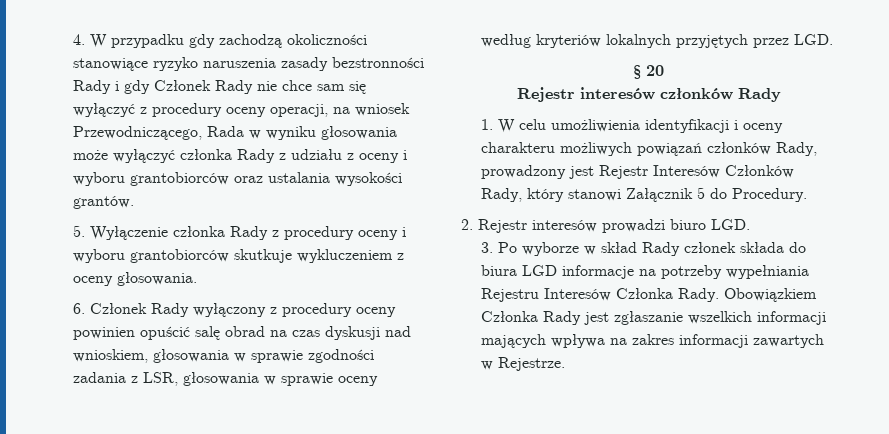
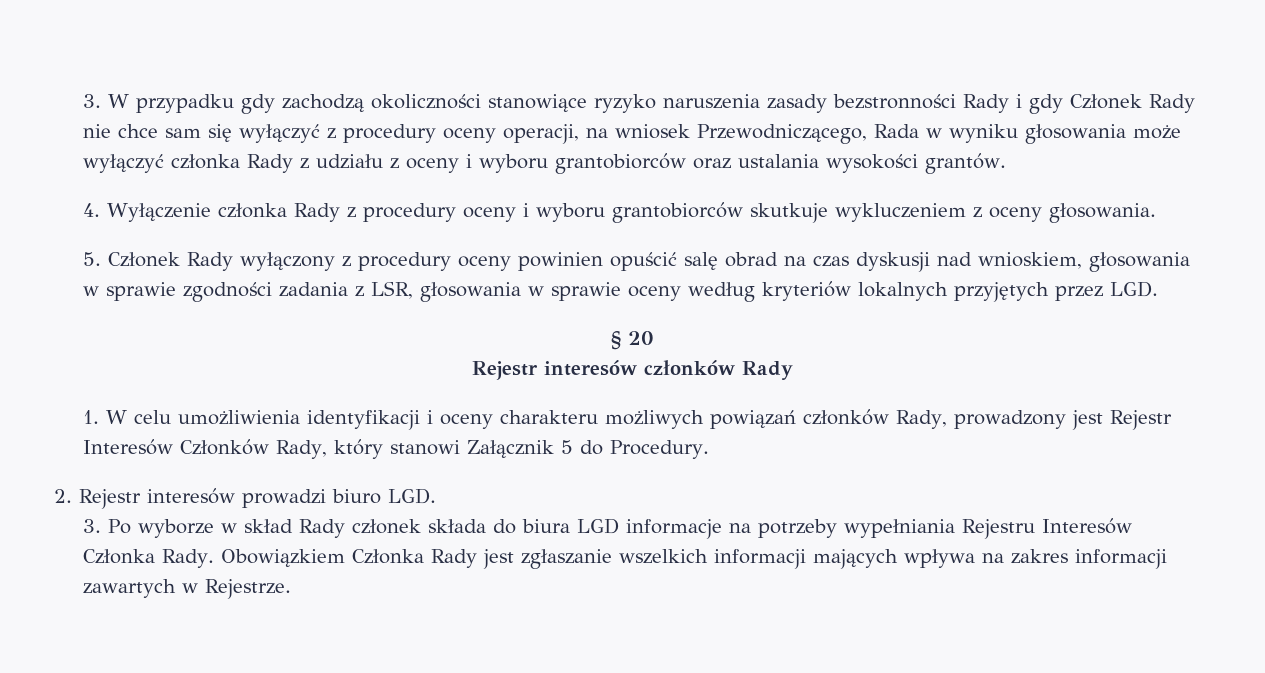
[72,34,85,45] 4. -> [83,94,102,108] 3.
[72,225,85,237] 5. -> [83,203,101,217] 4.
[72,303,85,314] 6. -> [83,252,102,266] 5.

